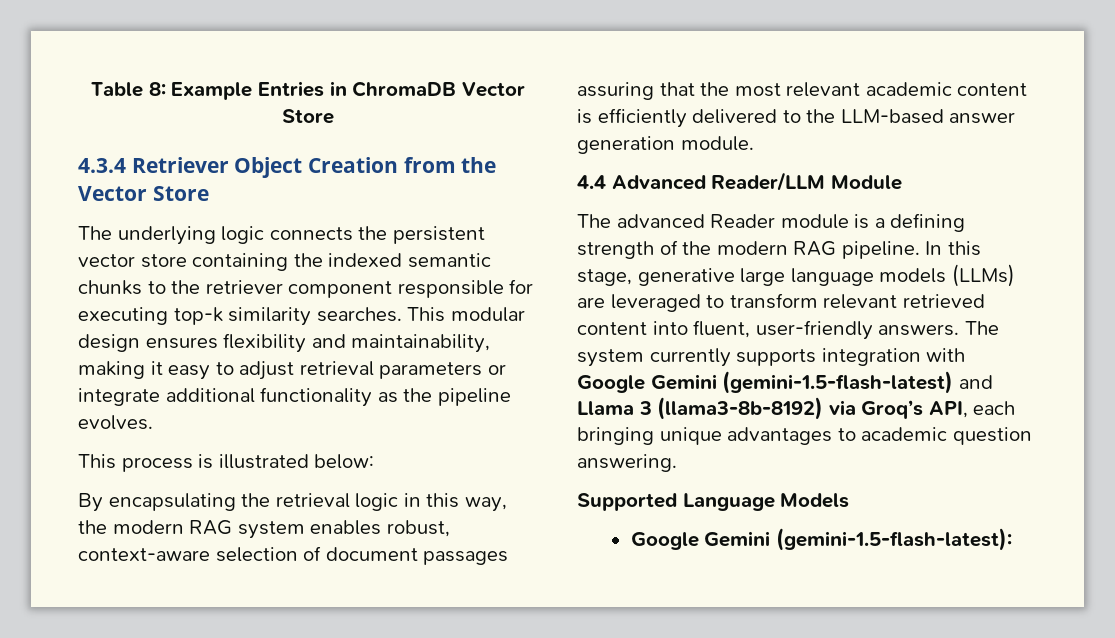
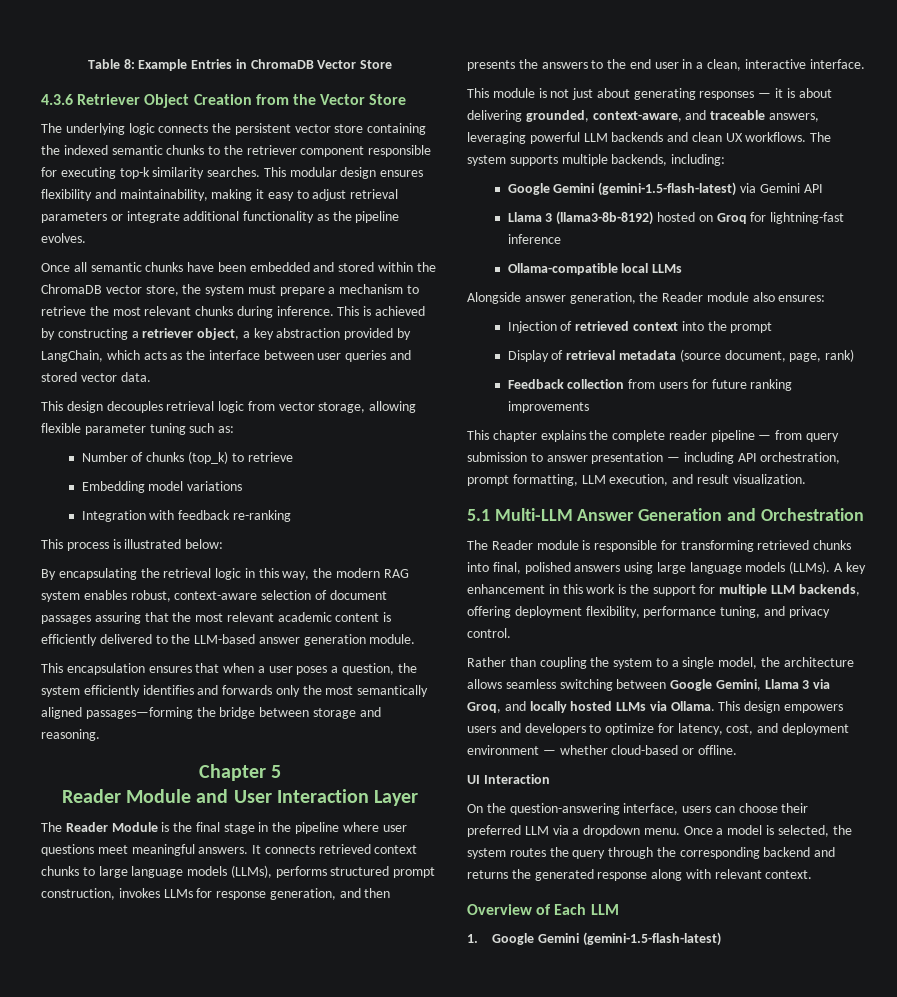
[78,158,126,173] 4.3.4 -> [41,94,73,105] 4.3.6
(153, 422) none -> [41,262,436,272] [41,284,420,296] [41,306,426,318] [41,328,412,340] [41,350,412,362] [41,372,151,382] [41,401,417,413] [41,423,235,435] [81,451,293,464] [81,481,243,493] [81,510,291,522] // Once all semantic chunks have been embedded and stored within the ChromaDB vector store, the system must prepare a mechanism to retrieve the most relevant chunks during inference. This is achieved by constructing a retriever object, a key abstraction provided by LangChain, which acts as the interface between user queries and stored vector data. // This design decouples retrieval logic from vector storage, allowing flexible parameter tuning such as: // Number of chunks (top_k) to retrieve // Embedding model variations // Integration with feedback re-ranking
[577,172,902,191] [577,213,966,232] [577,240,981,259] [577,264,1015,287] [577,293,985,312] [577,320,999,340] [577,348,966,367] [577,371,993,394] [577,397,1016,420] [577,427,1032,445] [577,454,677,472] [577,493,850,511] [630,528,1012,551] 4.4 Advanced Reader/LLM Module // The advanced Reader module is a defining strength of the modern RAG pipeline. In this stage, generative large language models (LLMs) are leveraged to transform relevant retrieved content into fluent, user-friendly answers. The system currently supports integration with Google Gemini (gemini-1.5-flash-latest) and Llama 3 (llama3-8b-8192) via Groq’s API, each bringing unique advantages to academic question answering. // Supported Language Models // Google Gemini (gemini-1.5-flash-latest): -> [41,663,417,675] [41,685,429,697] [41,707,381,719] [41,729,100,741] [198,764,282,781] [61,789,419,806] [41,822,407,834] [41,844,418,856] [41,865,436,878] [41,888,391,900] [467,59,865,71] [467,88,832,100] [467,110,819,122] [467,132,832,144] [467,154,726,166] [507,182,823,196] [507,211,845,225] [507,234,561,244] [507,263,683,275] [467,292,826,304] [507,321,773,333] [507,349,855,362] [507,379,793,391] [507,401,589,413] [467,430,840,442] [467,452,841,464] [467,474,806,486] [467,508,864,521] [467,540,852,552] [467,561,866,574] [467,584,860,596] [467,606,830,618] [467,628,511,638] [467,657,854,669] [467,679,831,691] [467,701,844,713] [467,723,850,735] [467,745,737,755] [467,774,550,784] [467,803,809,815] [467,825,852,837] [467,847,836,859] [467,869,813,881] [467,904,619,915] [467,932,721,946] This encapsulation ensures that when a user poses a question, the system efficiently identifies and forwards only the most semantically aligned passages—forming the bridge between storage and reasoning. // Chapter 5 // Reader Module and User Interaction Layer // The Reader Module is the final stage in the pipeline where user questions meet meaningful answers. It connects retrieved context chunks to large language models (LLMs), performs structured prompt construction, invokes LLMs for response generation, and then presents the answers to the end user in a clean, interactive interface. // This module is not just about generating responses — it is about delivering grounded, context-aware, and traceable answers, leveraging powerful LLM backends and clean UX workflows. The system supports multiple backends, including: // Google Gemini (gemini-1.5-flash-latest) via Gemini API // Llama 3 (llama3-8b-8192) hosted on Groq for lightning-fast inference // Ollama-compatible local LLMs // Alongside answer generation, the Reader module also ensures: // Injection of retrieved context into the prompt // Display of retrieval metadata (source document, page, rank) // Feedback collection from users for future ranking improvements // This chapter explains the complete reader pipeline — from query submission to answer presentation — including API orchestration, prompt formatting, LLM execution, and result visualization. // 5.1 Multi-LLM Answer Generation and Orchestration // The Reader module is responsible for transforming retrieved chunks into final, polished answers using large language models (LLMs). A key enhancement in this work is the support for multiple LLM backends, offering deployment flexibility, performance tuning, and privacy control. // Rather than coupling the system to a single model, the architecture allows seamless switching between Google Gemini, Llama 3 via Groq, and locally hosted LLMs via Ollama. This design empowers users and developers to optimize for latency, cost, and deployment environment — whether cloud-based or offline. // UI Interaction // On the question-answering interface, users can choose their preferred LLM via a dropdown menu. Once a model is selected, the system routes the query through the corresponding backend and returns the generated response along with relevant context. // Overview of Each LLM // 1. Google Gemini (gemini-1.5-flash-latest)

